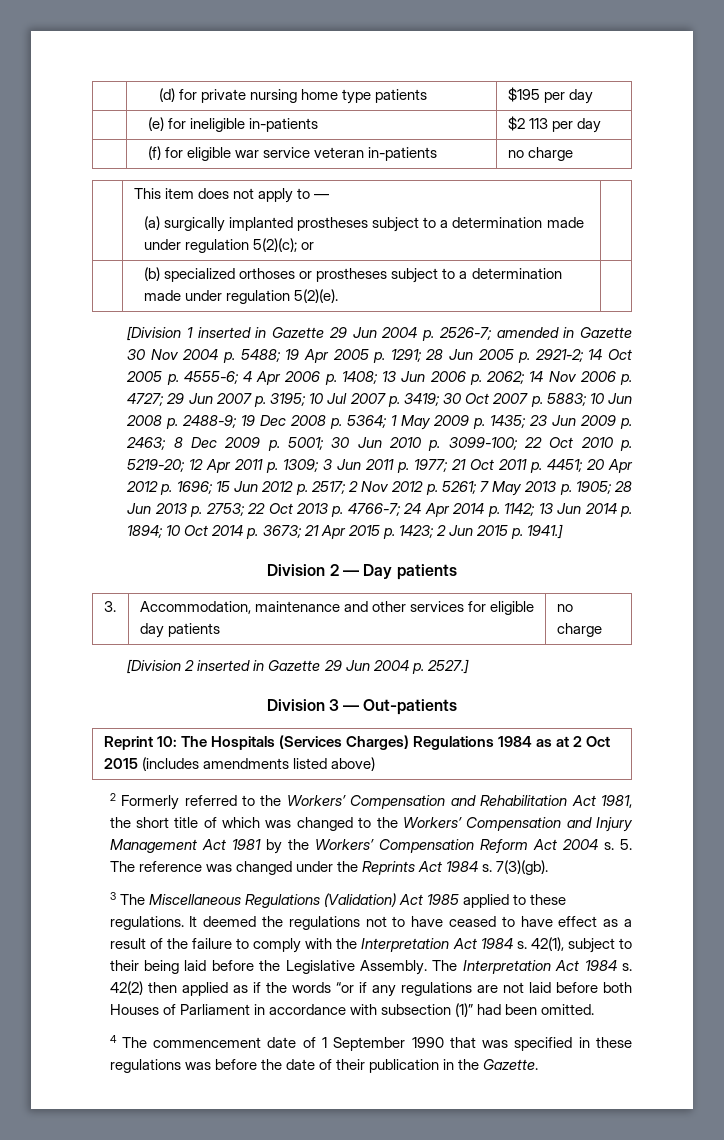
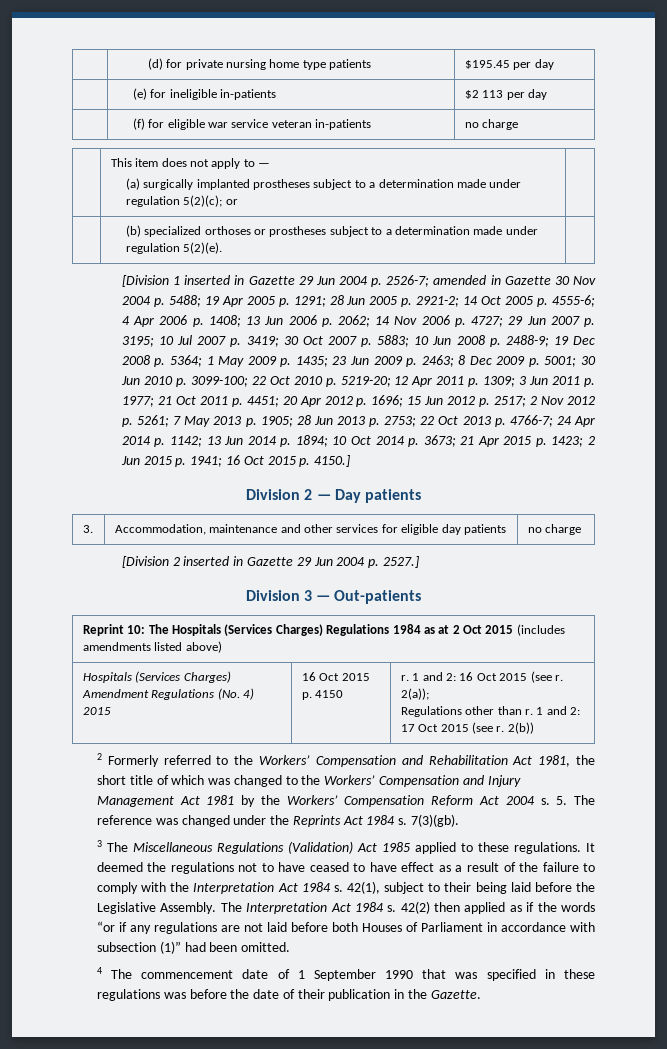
[507,87,540,102] $195 -> [464,60,510,69] $195.45
[527,524,564,539] 1941.] -> [190,455,351,467] 1941; 16 Oct 2015 p. 4150.]
(375, 764) none -> [82,671,231,683] [81,688,255,700] [82,707,111,715] [301,672,370,681] [301,690,344,700] [400,671,563,683] [400,688,429,700] [400,706,581,717] [400,722,534,734] // Hospitals (Services Charges) Amendment Regulations (No. 4) 2015 | 16 Oct 2015 p. 4150 | r. 1 and 2: 16 Oct 2015 (see r. 2(a)); // Regulations other than r. 1 and 2: 17 Oct 2015 (see r. 2(b))

